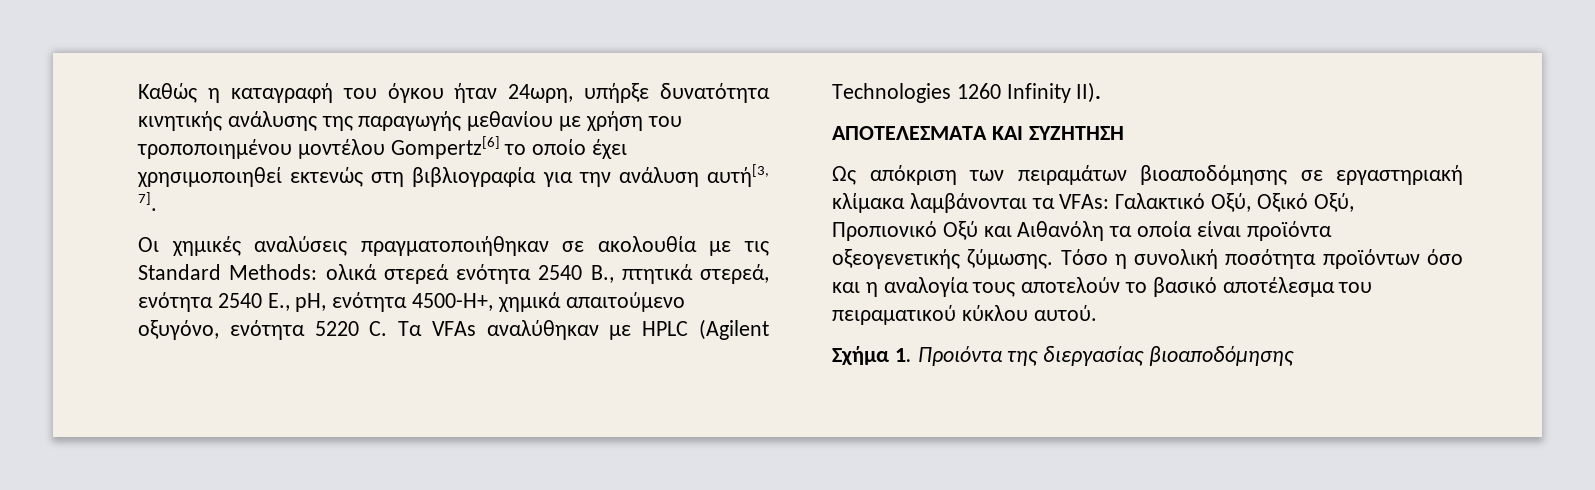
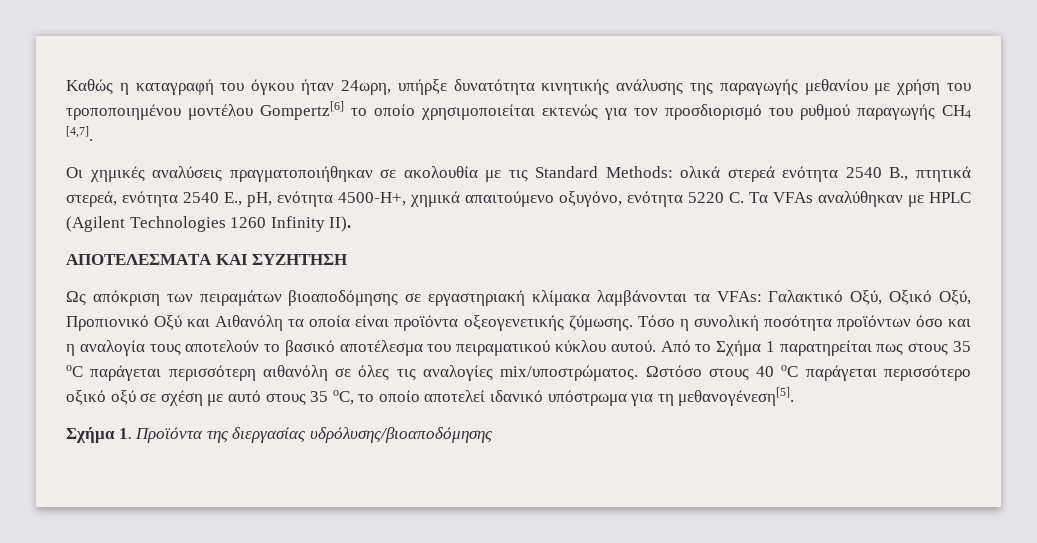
[592,139,628,159] [137,164,769,187] [138,192,157,211] έχει χρησιμοποιηθεί εκτενώς στη βιβλιογραφία για την ανάλυση αυτή[3, 7]. -> [421,104,971,120] [66,126,93,141] χρησιμοποιείται εκτενώς για τον προσδιορισμό του ρυθμού παραγωγής CH4 [4,7].
(1097, 313) none -> [660,340,972,356] [66,365,972,381] [66,387,795,406] Από το Σχήμα 1 παρατηρείται πως στους 35 οC παράγεται περισσότερη αιθανόλη σε όλες τις αναλογίες mix/υποστρώματος. Ωστόσο στους 40 οC παράγεται περισσότερο οξικό οξύ σε σχέση με αυτό στους 35 οC, το οποίο αποτελεί ιδανικό υπόστρωμα για τη μεθανογένεση[5].
[917,346,1003,366] Προιόντα -> [135,427,204,443] Προϊόντα
[1149,346,1295,366] βιοαποδόμησης -> [309,427,492,443] υδρόλυσης/βιοαποδόμησης

